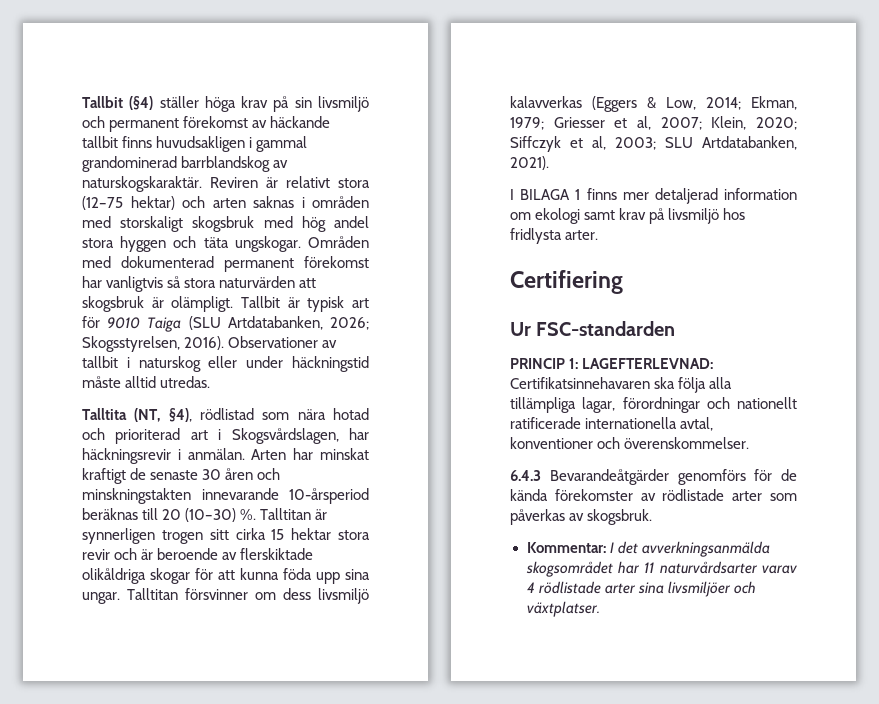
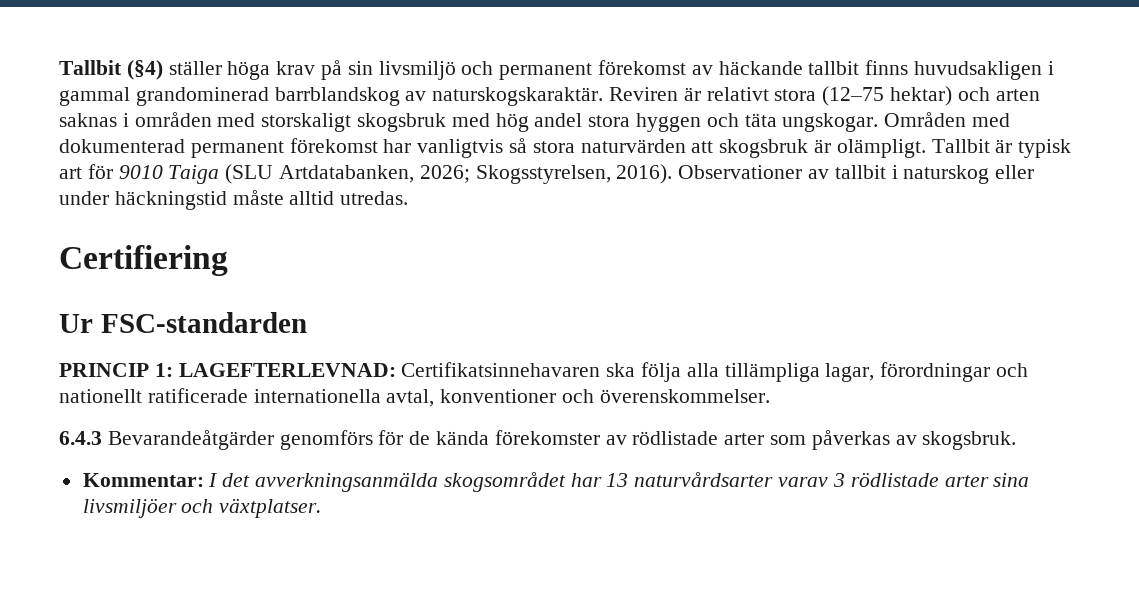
[82,408,369,422] [82,428,369,444] [82,448,369,464] [82,468,281,484] [82,488,369,504] [82,508,328,522] [82,528,370,544] [82,548,314,560] [82,568,370,584] [82,588,369,604] [510,96,797,112] [510,116,797,130] [510,136,797,152] [510,156,549,170] [510,188,797,204] [510,208,746,224] [510,228,599,244] // Talltita (NT, §4), rödlistad som nära hotad och prioriterad art i Skogsvårdslagen, har häckningsrevir i anmälan. Arten har minskat kraftigt de senaste 30 åren och minskningstakten innevarande 10-årsperiod beräknas till 20 (10–30) %. Talltitan är synnerligen trogen sitt cirka 15 hektar stora revir och är beroende av flerskiktade olikåldriga skogar för att kunna föda upp sina ungar. Talltitan försvinner om dess livsmiljö kalavverkas (Eggers & Low, 2014; Ekman, 1979; Griesser et al, 2007; Klein, 2020; Siffczyk et al, 2003; SLU Artdatabanken, 2021). // I BILAGA 1 finns mer detaljerad information om ekologi samt krav på livsmiljö hos fridlysta arter. -> (409, 198) none
[644,562,655,573] 11 -> [606,473,629,487] 13
[526,582,535,593] 4 -> [832,473,845,487] 3

